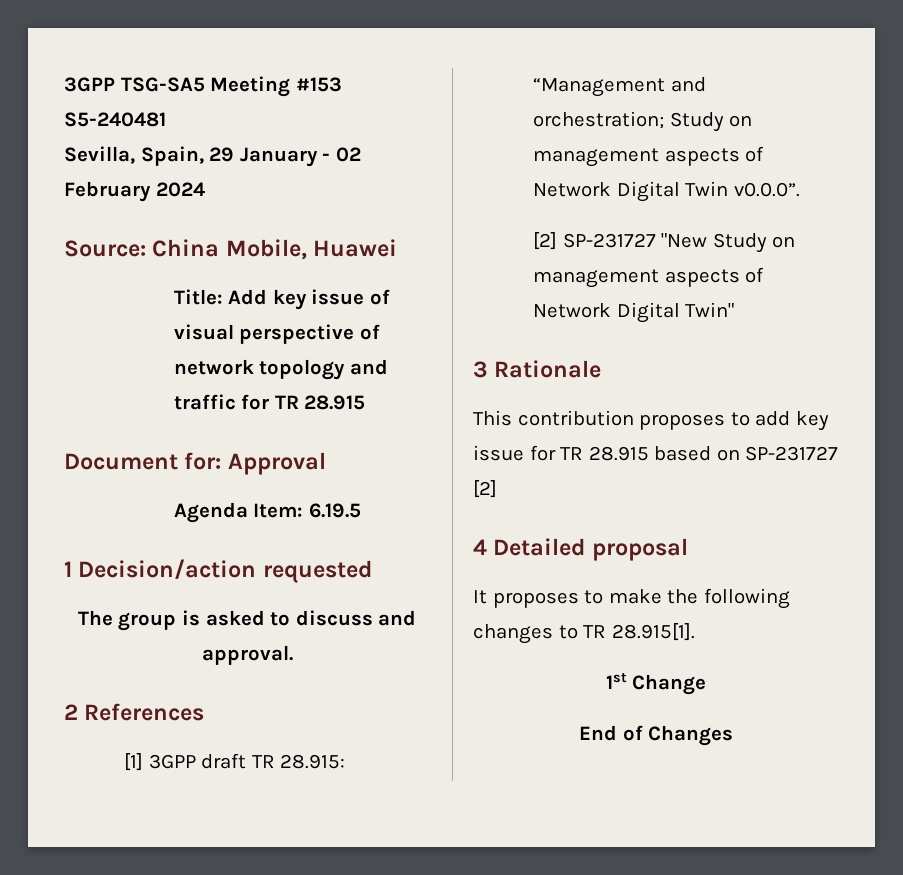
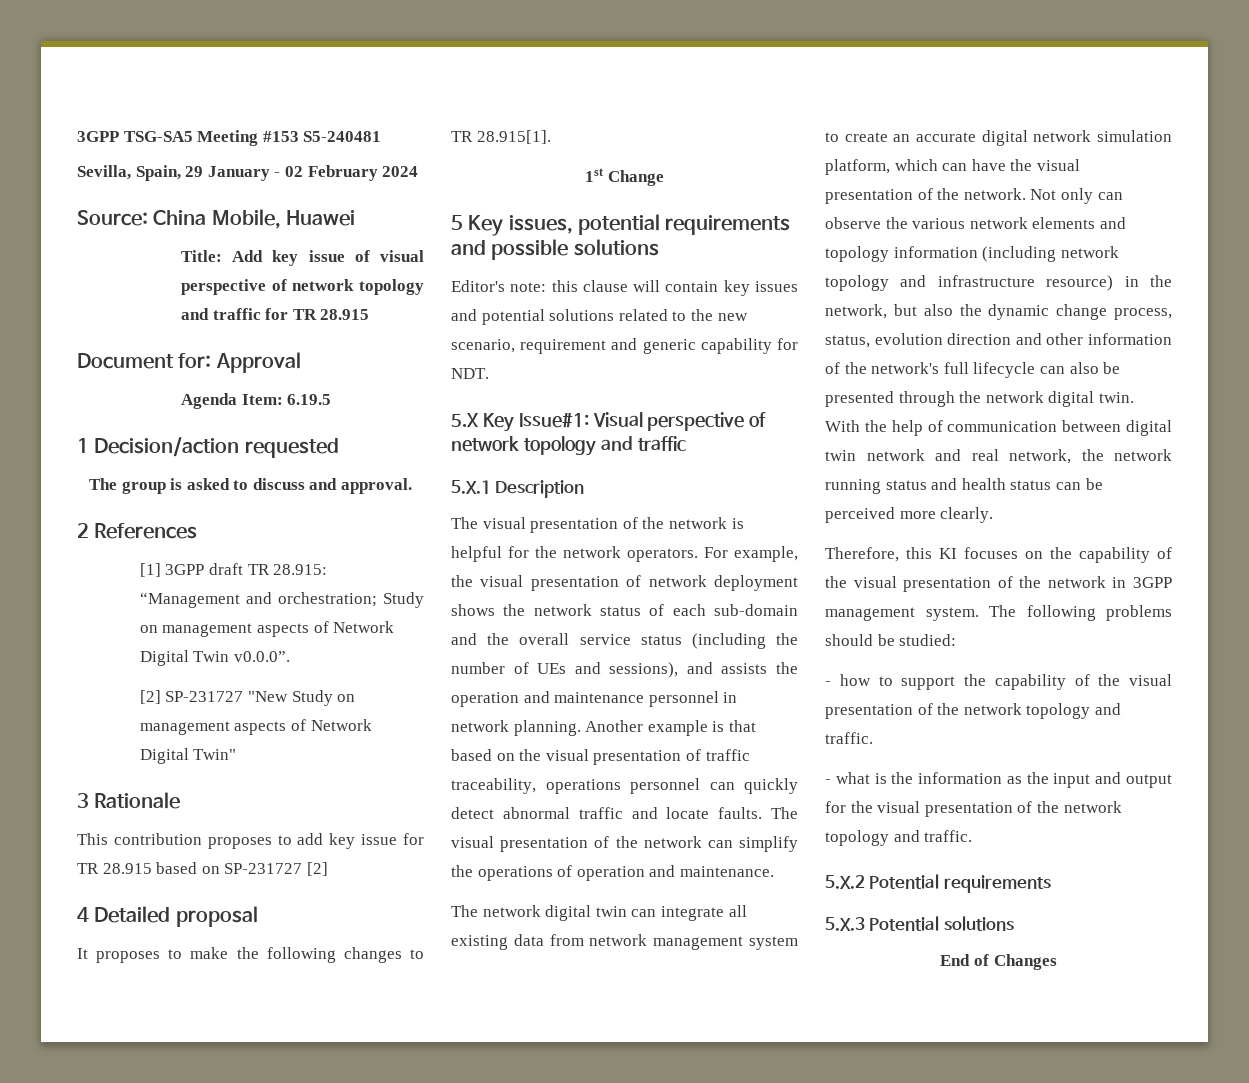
(707, 684) none -> [451,214,791,236] [451,239,659,260] [451,280,798,296] [451,309,748,325] [451,338,798,354] [451,368,489,379] [451,412,767,432] [451,436,686,456] [451,480,585,498] [451,517,744,533] [451,546,798,562] [451,575,798,591] [451,604,798,616] [451,633,798,649] [451,662,798,678] [451,691,738,707] [451,720,756,736] [451,749,750,765] [451,778,798,794] [451,807,798,819] [451,836,798,852] [451,865,774,881] [451,905,747,921] [451,934,798,950] [825,130,1172,146] [825,159,1080,175] [825,188,1123,204] [825,217,1126,229] [825,246,1119,262] [825,275,1172,291] [825,304,1172,320] [825,333,1172,348] [825,362,1121,378] [825,391,1134,407] [825,420,1172,436] [825,449,1172,464] [825,478,1103,494] [825,507,994,523] [825,547,1172,563] [825,576,1172,592] [825,605,1172,621] [825,634,957,646] [825,674,1172,690] [825,703,1121,719] [825,732,873,744] [825,772,1172,788] [825,801,1122,817] [825,830,973,846] [825,874,1051,893] [825,916,1014,931] // 5 Key issues, potential requirements and possible solutions // Editor's note: this clause will contain key issues and potential solutions related to the new scenario, requirement and generic capability for NDT. // 5.X Key Issue#1: Visual perspective of network topology and traffic // 5.X.1 Description // The visual presentation of the network is helpful for the network operators. For example, the visual presentation of network deployment shows the network status of each sub-domain and the overall service status (including the number of UEs and sessions), and assists the operation and maintenance personnel in network planning. Another example is that based on the visual presentation of traffic traceability, operations personnel can quickly detect abnormal traffic and locate faults. The visual presentation of the network can simplify the operations of operation and maintenance. // The network digital twin can integrate all existing data from network management system to create an accurate digital network simulation platform, which can have the visual presentation of the network. Not only can observe the various network elements and topology information (including network topology and infrastructure resource) in the network, but also the dynamic change process, status, evolution direction and other information of the network's full lifecycle can also be presented through the network digital twin. With the help of communication between digital twin network and real network, the network running status and health status can be perceived more clearly. // Therefore, this KI focuses on the capability of the visual presentation of the network in 3GPP management system. The following problems should be studied: // - how to support the capability of the visual presentation of the network topology and traffic. // - what is the information as the input and output for the visual presentation of the network topology and traffic. // 5.X.2 Potential requirements // 5.X.3 Potential solutions

